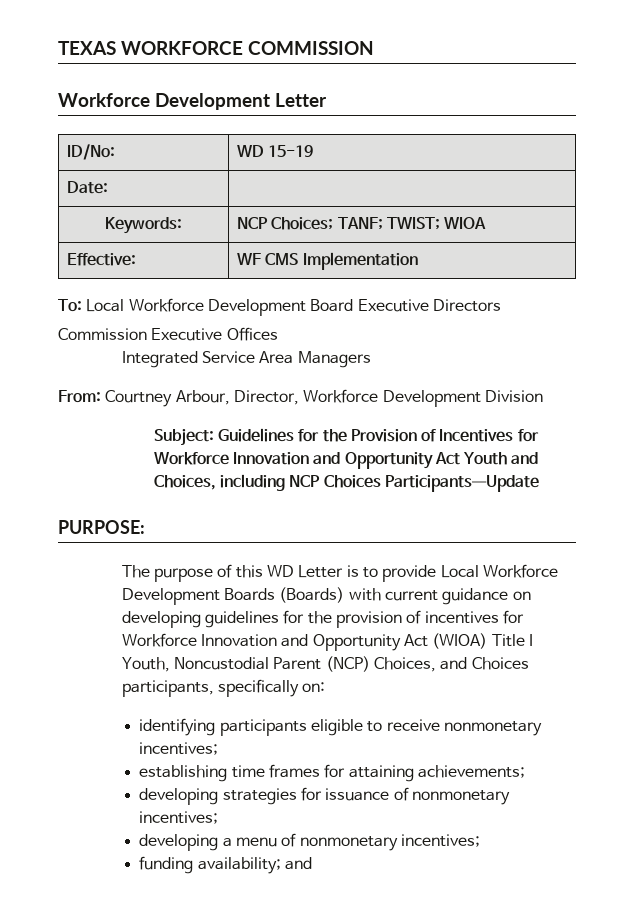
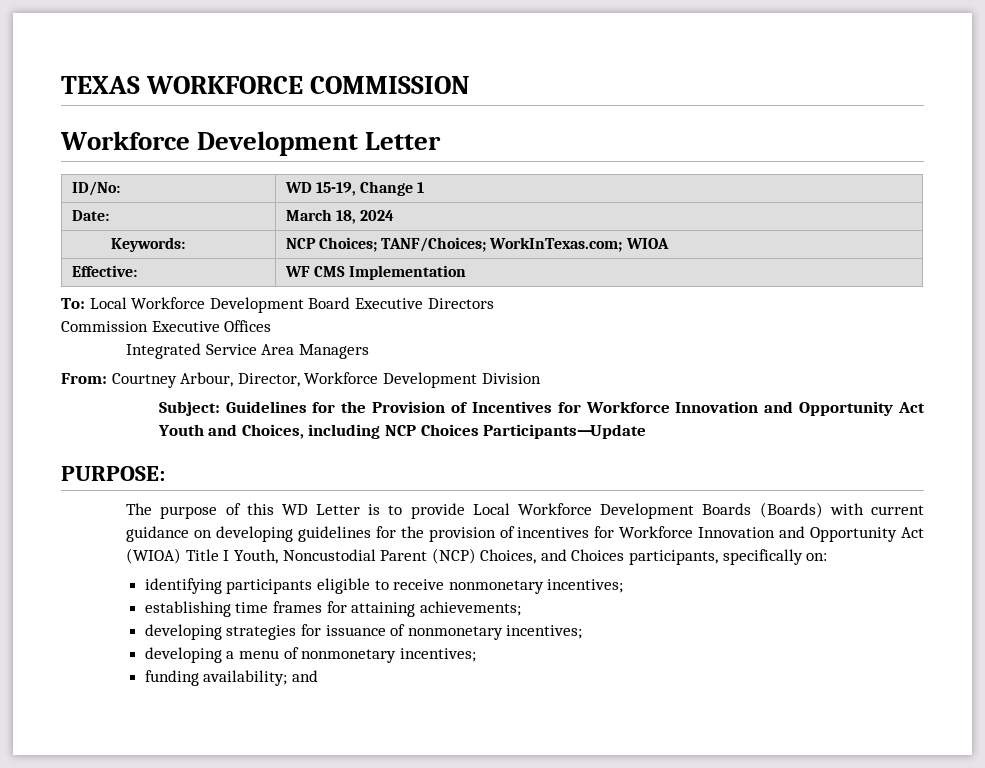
[268,145,314,157] [67,181,109,194] 15-19 // Date: | -> [316,181,425,196] [71,210,109,221] [285,209,395,224] 15-19, Change 1 // Date: | March 18, 2024
[337,217,441,230] TANF; TWIST; -> [381,237,623,252] TANF/Choices; WorkInTexas.com;

